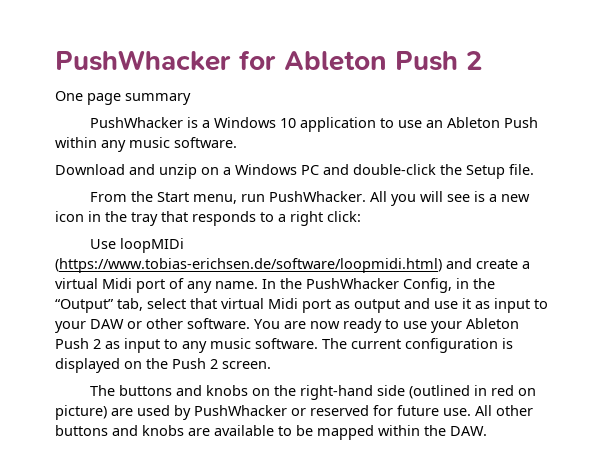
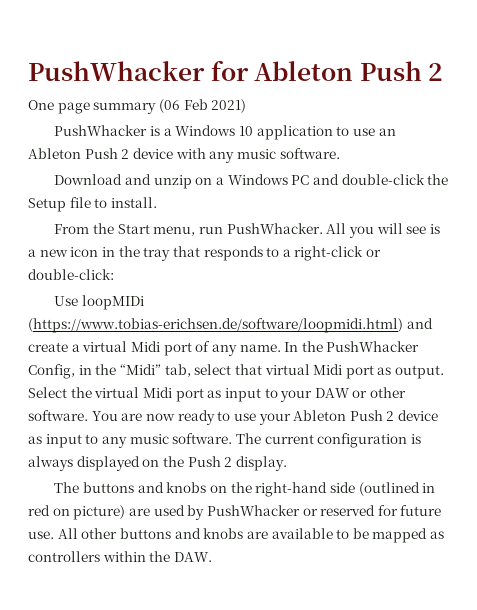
(191, 99) none -> [158,99,247,113] (06 Feb 2021)
[55,137,97,148] within -> [121,148,206,159] 2 device with
[509,164,534,175] file. -> [69,197,157,208] file to install.
[290,211,361,226] right click: -> [294,246,382,261] [28,269,114,280] right-click or double-click:
[55,299,114,313] “Output” -> [119,364,161,375] “Midi”
[354,298,471,313] output and use it -> [395,365,445,379] [28,387,204,402] output. Select the virtual Midi port
(101, 344) none -> [398,410,439,421] device
(513, 343) none -> [28,456,73,471] always
[222,361,271,369] screen. -> [235,456,287,471] display.
(374, 432) none -> [430,531,445,539] [28,551,100,562] as controllers

